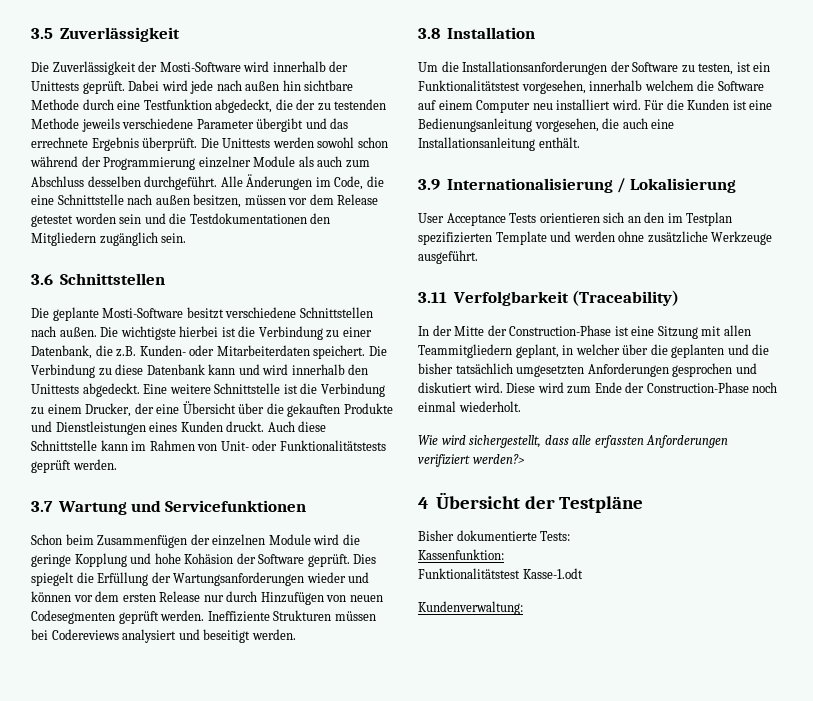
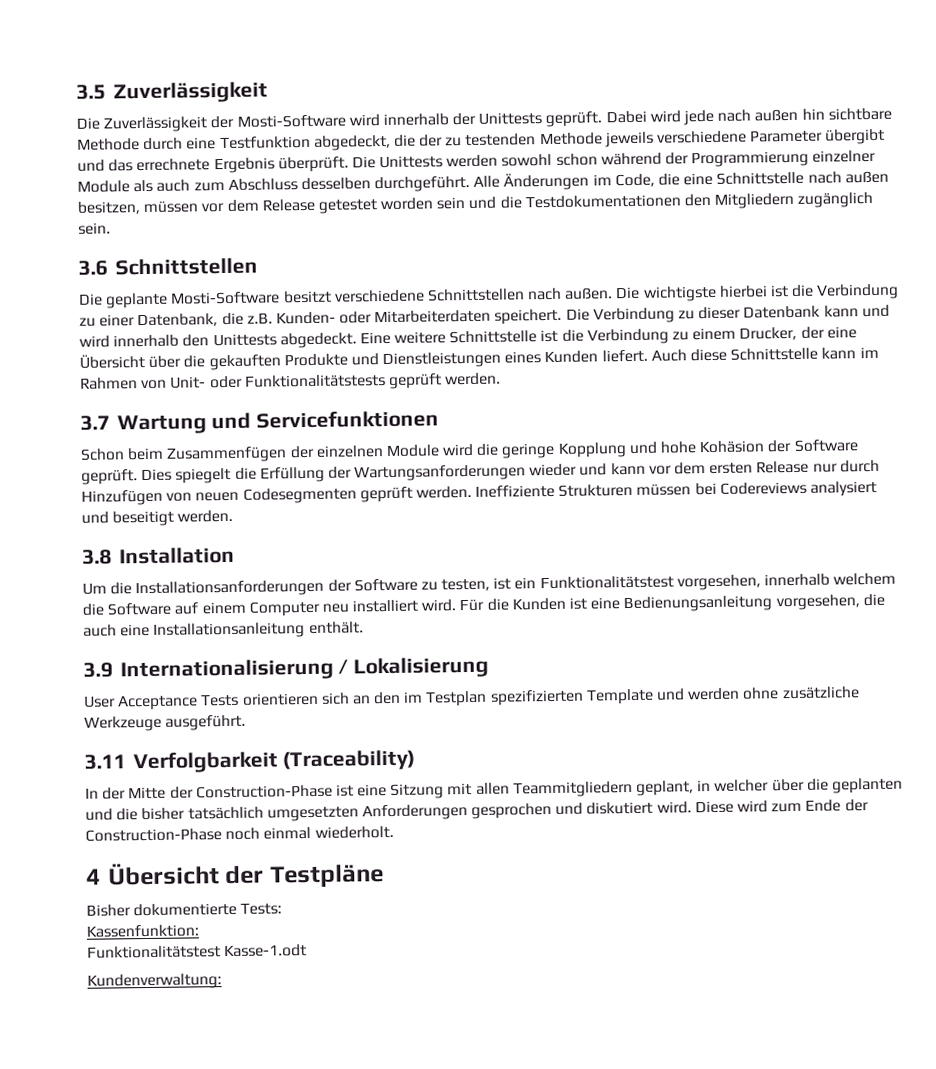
[115,364,144,375] diese -> [698,306,742,320] dieser
[226,421,265,432] druckt. -> [601,349,648,363] liefert.
[31,591,71,602] können -> [610,462,646,476] kann
[418,435,729,448] [418,454,525,467] // Wie wird sichergestellt, dass alle erfassten Anforderungen verifiziert werden?> -> (394, 832) none

